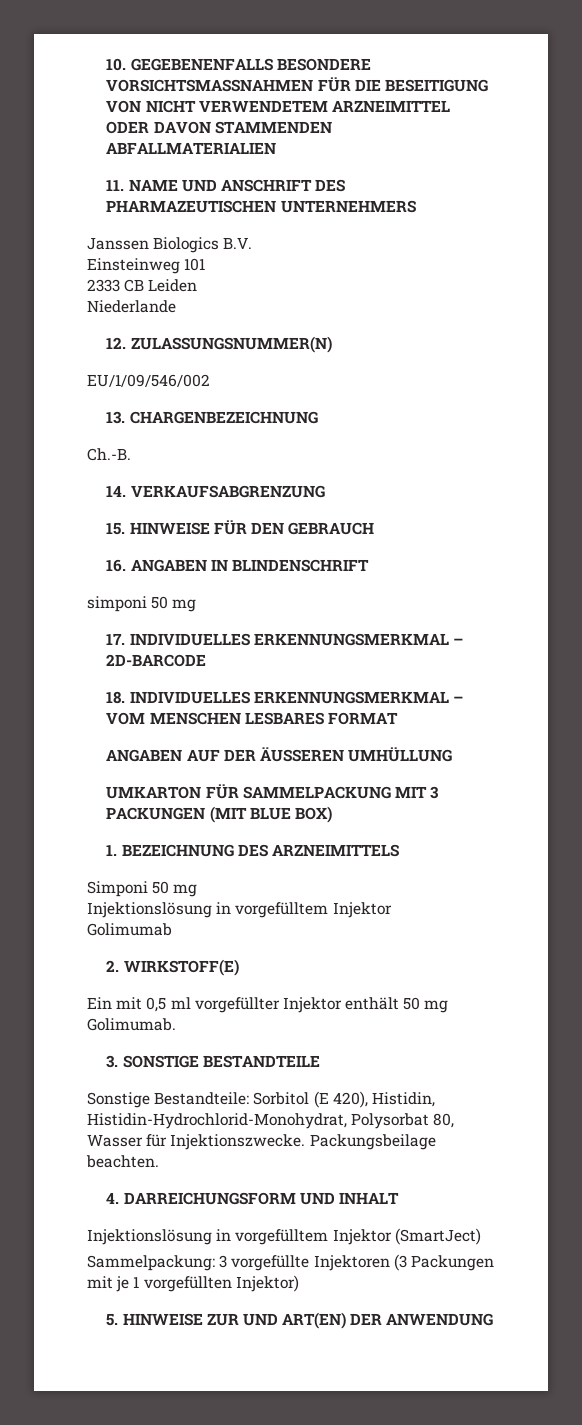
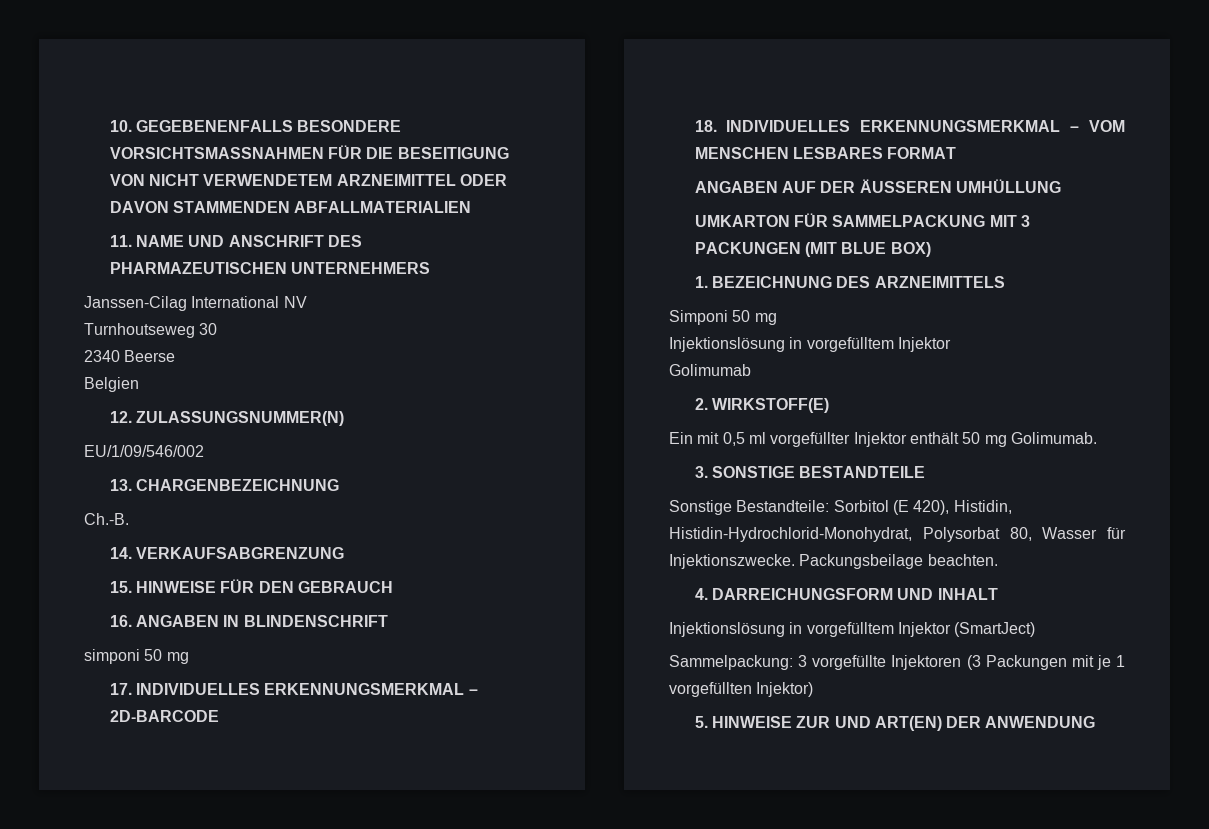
[87,237,253,253] [87,258,206,274] [87,279,198,292] [87,300,176,313] Janssen Biologics B.V. // Einsteinweg 101 // 2333 CB Leiden // Niederlande -> [84,296,307,311] [84,323,218,338] [84,350,176,362] [84,377,139,392] Janssen-Cilag International NV // Turnhoutseweg 30 // 2340 Beerse // Belgien

